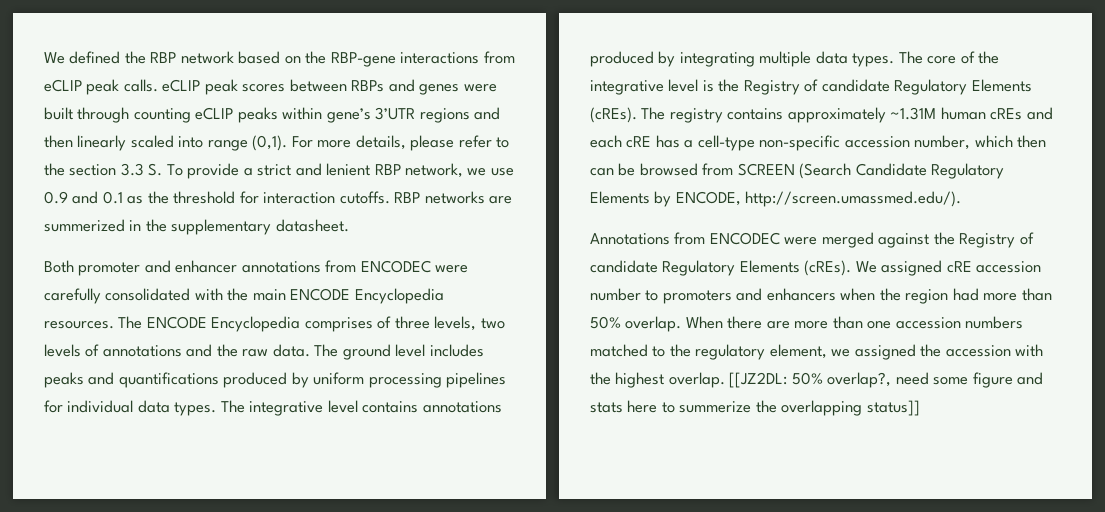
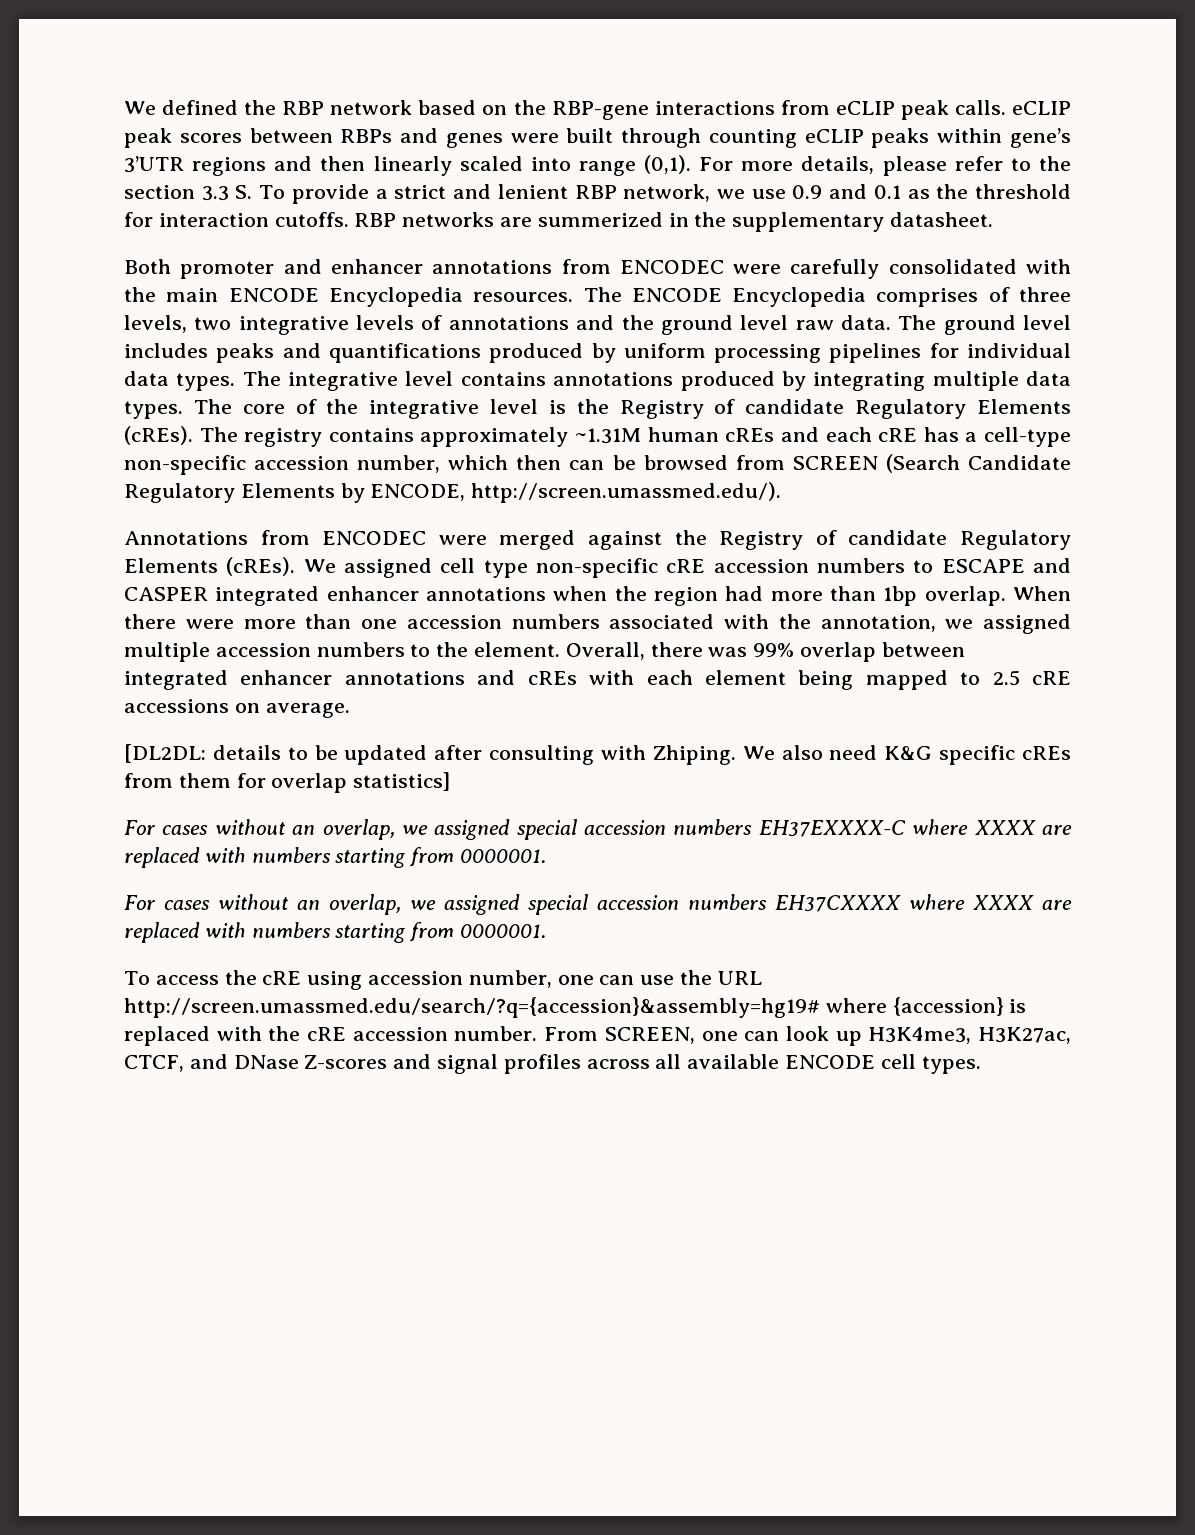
(505, 323) none -> [238,316,349,335] integrative
(238, 350) none -> [660,315,789,335] ground level
[946,261,1042,273] [590,288,836,304] cRE accession number to promoters and enhancers -> [440,558,1071,578] [124,586,546,606] cell type non-specific cRE accession numbers to ESCAPE and CASPER integrated enhancer annotations
[590,316,621,329] 50% -> [883,586,918,606] 1bp
[766,321,790,329] are -> [185,619,234,629] were
[590,344,1044,360] [590,372,1044,388] [590,400,920,416] matched to the regulatory element, we assigned the accession with the highest overlap. [[JZ2DL: 50% overlap?, need some figure and stats here to summerize the overlapping status]] -> [609,614,1071,634] [124,642,965,662] [124,670,1071,690] [124,699,350,718] [124,744,1072,765] [124,772,451,793] [124,819,1072,840] [124,847,547,868] [124,894,1072,915] [124,922,547,943] [124,970,762,990] [124,997,1027,1018] [124,1026,1072,1046] [124,1054,981,1074] associated with the annotation, we assigned multiple accession numbers to the element. Overall, there was 99% overlap between integrated enhancer annotations and cREs with each element being mapped to 2.5 cRE accessions on average. // [DL2DL: details to be updated after consulting with Zhiping. We also need K&G specific cREs from them for overlap statistics] // For cases without an overlap, we assigned special accession numbers EH37EXXXX-C where XXXX are replaced with numbers starting from 0000001. // For cases without an overlap, we assigned special accession numbers EH37CXXXX where XXXX are replaced with numbers starting from 0000001. // To access the cRE using accession number, one can use the URL http://screen.umassmed.edu/search/?q={accession}&assembly=hg19# where {accession} is replaced with the cRE accession number. From SCREEN, one can look up H3K4me3, H3K27ac, CTCF, and DNase Z-scores and signal profiles across all available ENCODE cell types.

